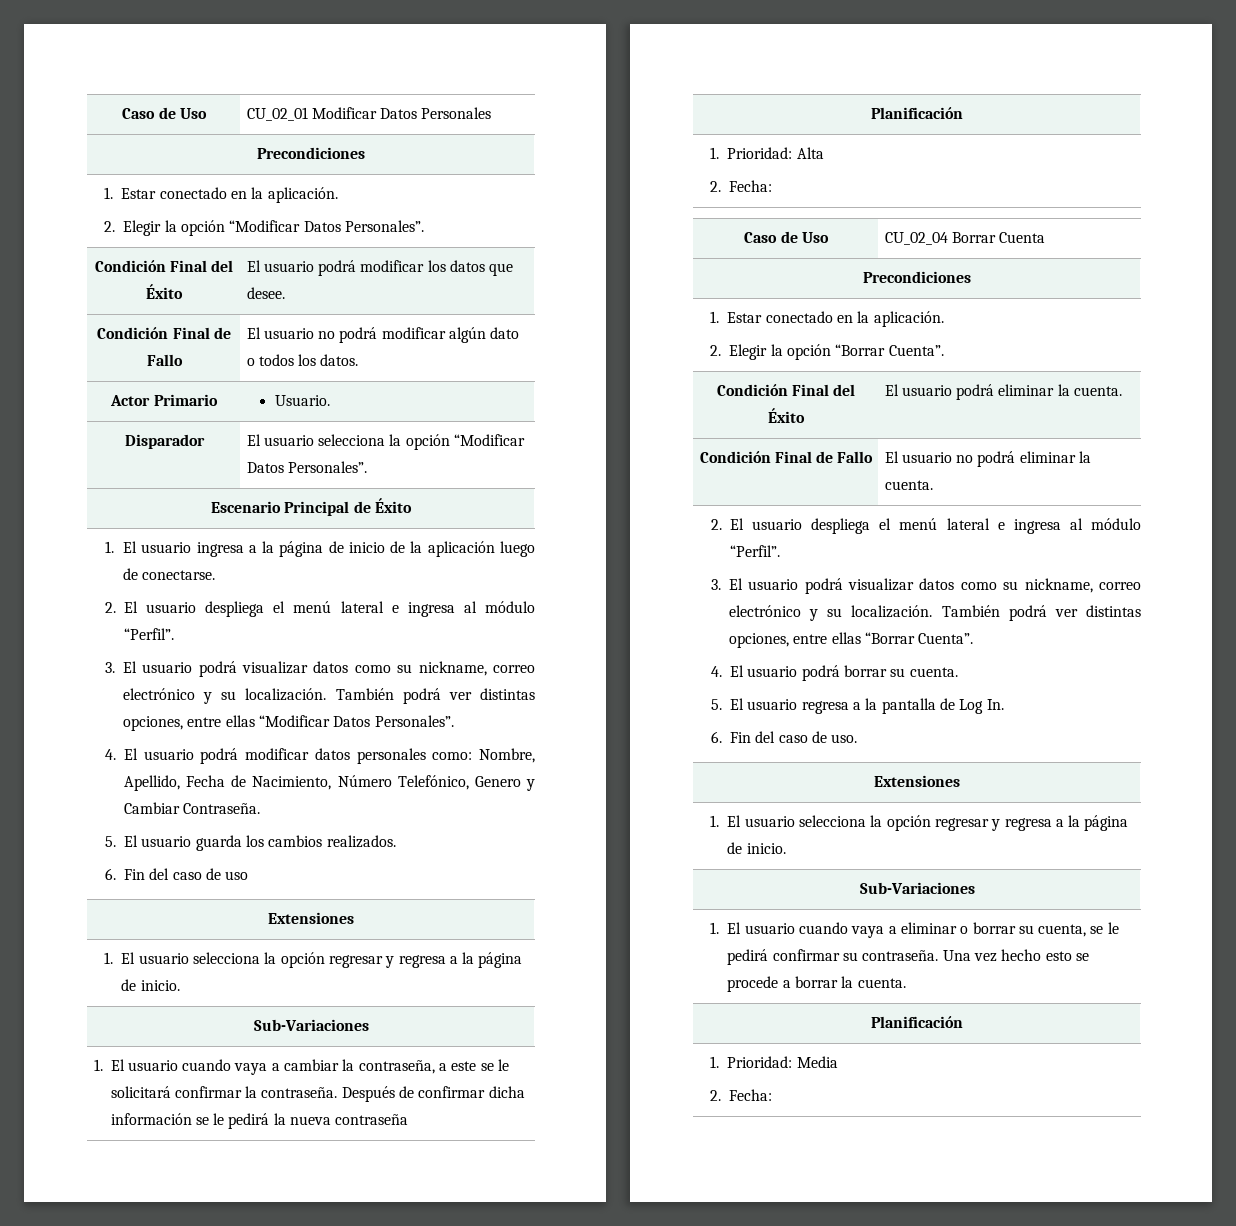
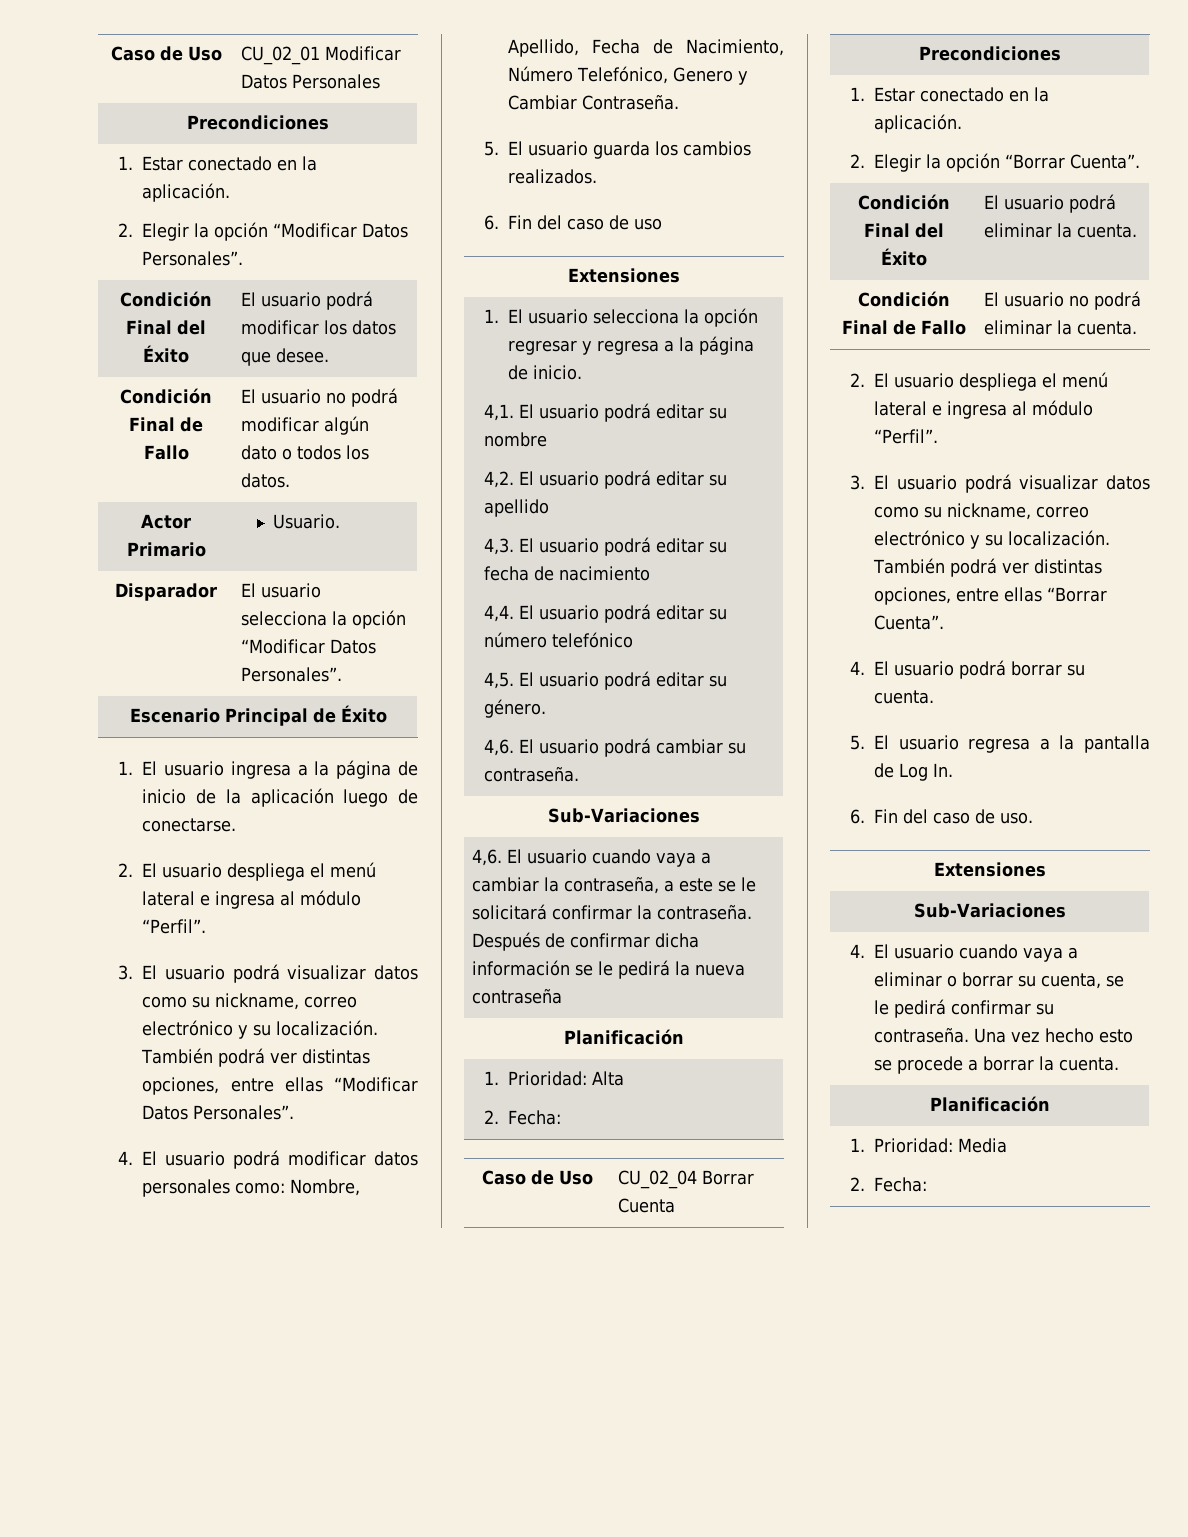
[253,1019,369,1031] [93,1059,103,1071] // Sub-Variaciones // 1. -> [484,403,728,422] [484,432,548,447] [484,470,728,489] [484,499,550,517] [484,537,728,556] [484,566,651,581] [484,604,728,623] [484,632,634,648] [484,671,728,690] [484,699,547,718] [484,738,747,757] [484,767,580,782] [548,808,701,823] [472,849,503,866] // 4,1. El usuario podrá editar su nombre // 4,2. El usuario podrá editar su apellido // 4,3. El usuario podrá editar su fecha de nacimiento // 4,4. El usuario podrá editar su número telefónico // 4,5. El usuario podrá editar su género. // 4,6. El usuario podrá cambiar su contraseña. // Sub-Variaciones // 4,6.
[710,815,1129,831] [727,842,786,854] [859,882,975,894] [710,922,720,934] // 1. El usuario selecciona la opción regresar y regresa a la página de inicio. // Sub-Variaciones // 1. -> [914,903,1067,918] [850,944,866,958] // Sub-Variaciones // 4.

